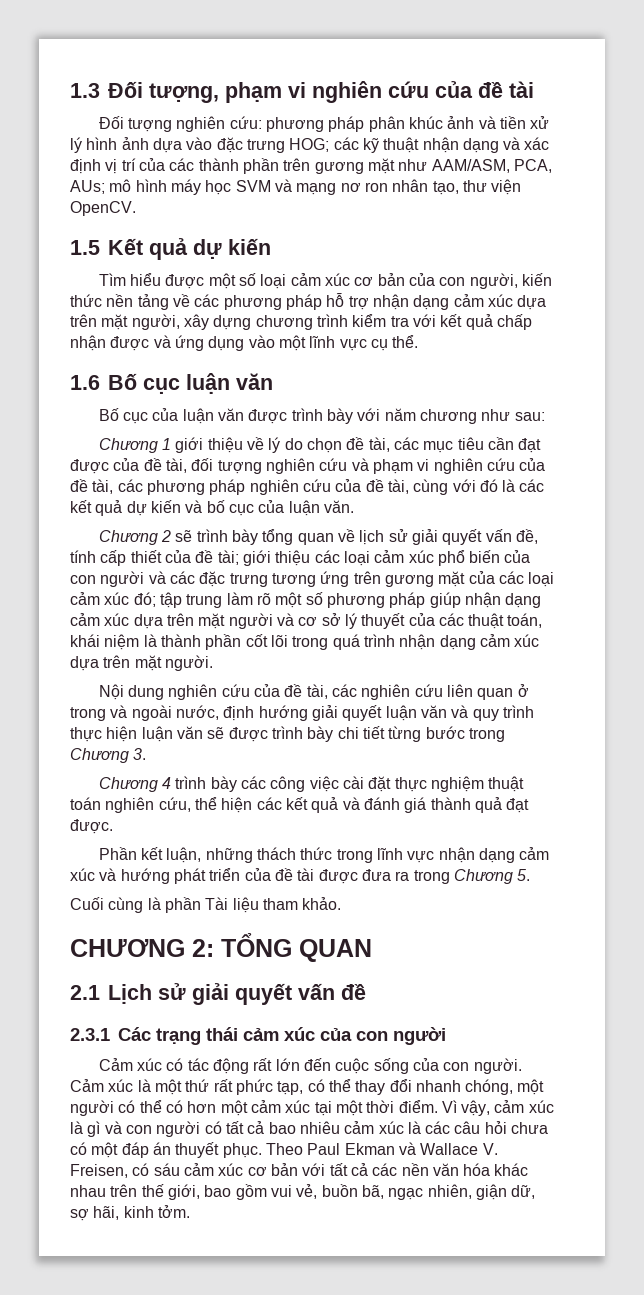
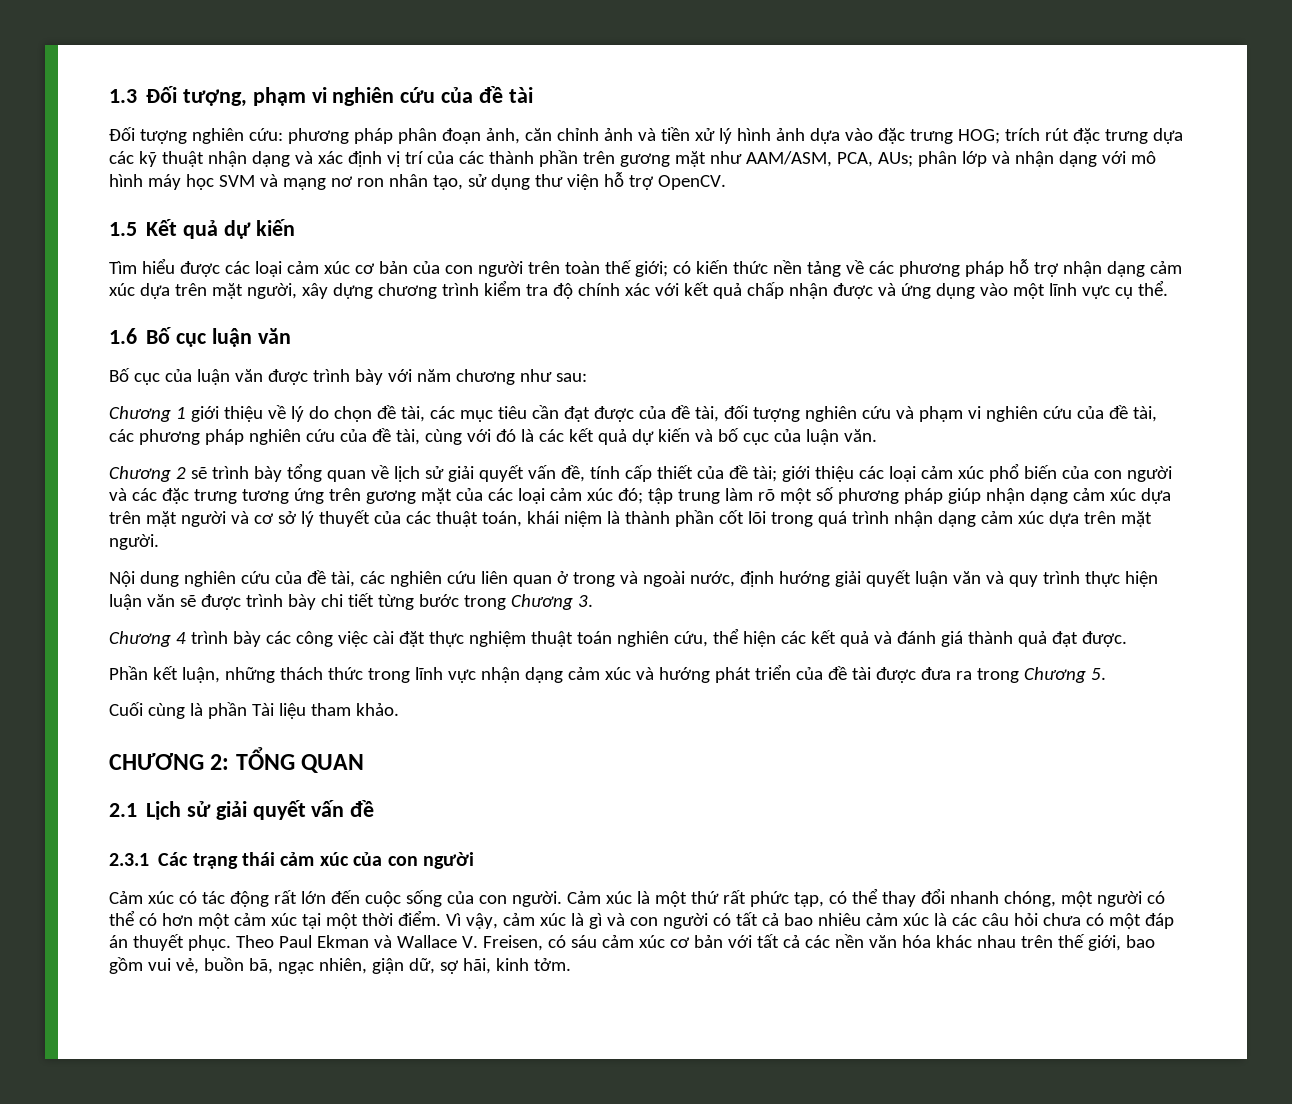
[409,116,444,129] khúc -> [441,128,599,144] đoạn ảnh, căn chỉnh
(330, 145) none -> [1004,128,1183,144] trích rút đặc trưng dựa
(105, 187) none -> [917,151,1126,167] phân lớp và nhận dạng với
[462,179,522,195] thư viện -> [467,172,653,190] sử dụng thư viện hỗ trợ
[208,273,257,289] một số -> [224,261,250,274] các
[469,273,518,289] người, -> [477,260,691,277] người trên toàn thế giới; có
(409, 321) none -> [552,283,650,299] độ chính xác

